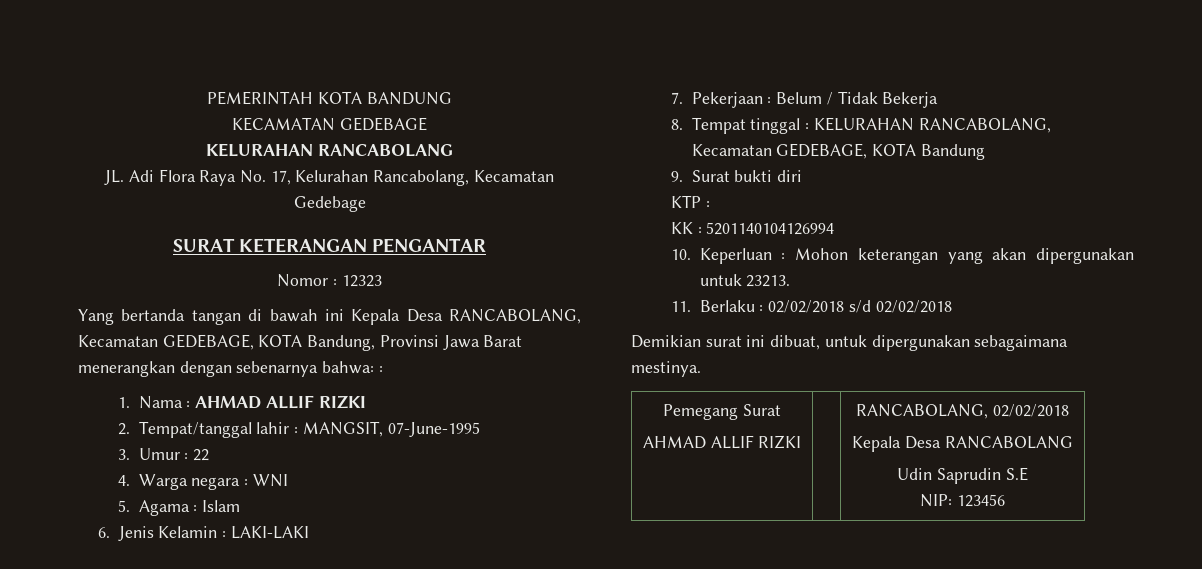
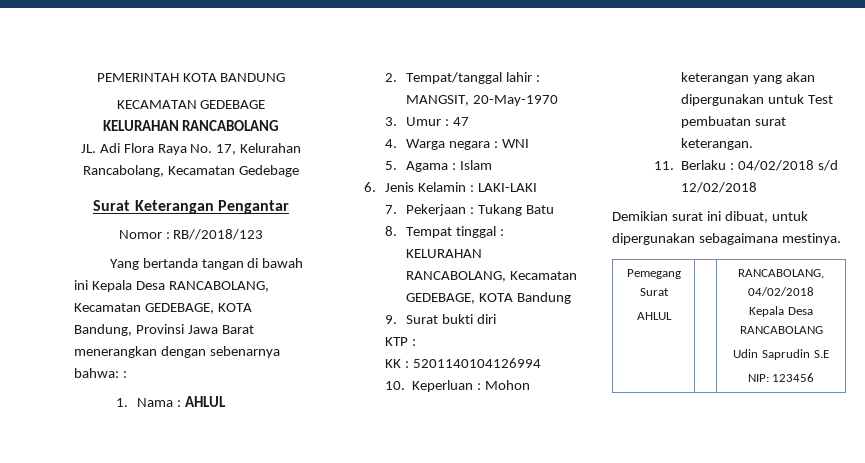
[172,238,487,253] SURAT KETERANGAN PENGANTAR -> [93,200,289,214] Surat Keterangan Pengantar
[341,275,382,287] 12323 -> [173,229,264,240] RB//2018/123
[195,395,366,409] AHMAD ALLIF RIZKI -> [184,396,226,407] AHLUL
[387,422,480,437] 07-June-1995 -> [472,95,558,106] 20-May-1970
[193,449,210,461] 22 -> [452,117,469,126] 47
[776,91,939,108] Belum / Tidak Bekerja -> [477,204,554,216] Tukang Batu
[746,275,791,287] 23213. -> [807,95,833,104] [681,116,787,128] [681,138,754,150] Test pembuatan surat keterangan.
[768,300,952,313] 02/02/2018 s/d 02/02/2018 -> [737,160,838,171] [681,182,758,193] 04/02/2018 s/d 12/02/2018
[642,435,802,449] [856,404,1069,419] AHMAD ALLIF RIZKI | | RANCABOLANG, 02/02/2018 -> [636,312,672,320] [738,269,824,279] [748,287,814,296] AHLUL | | RANCABOLANG, 04/02/2018

